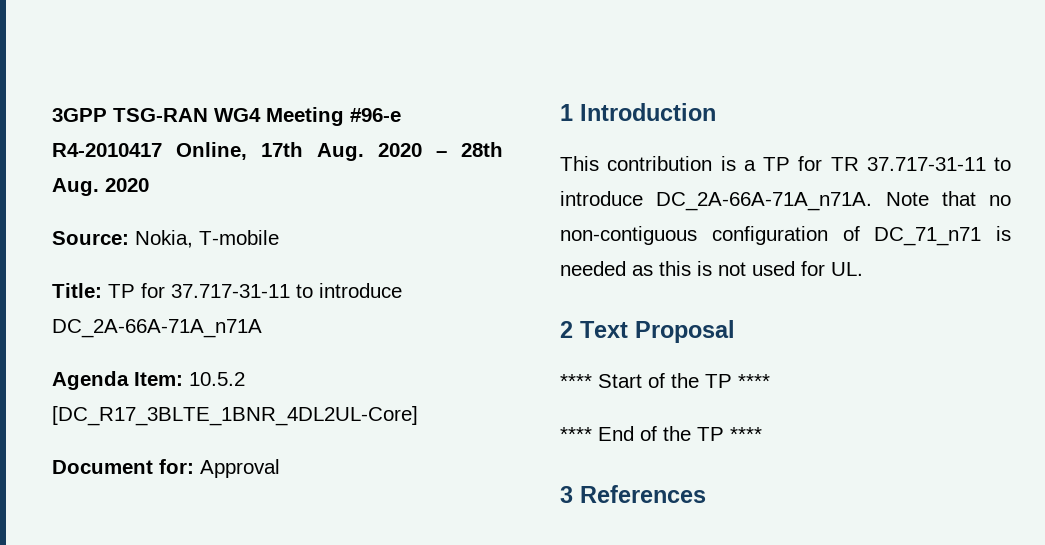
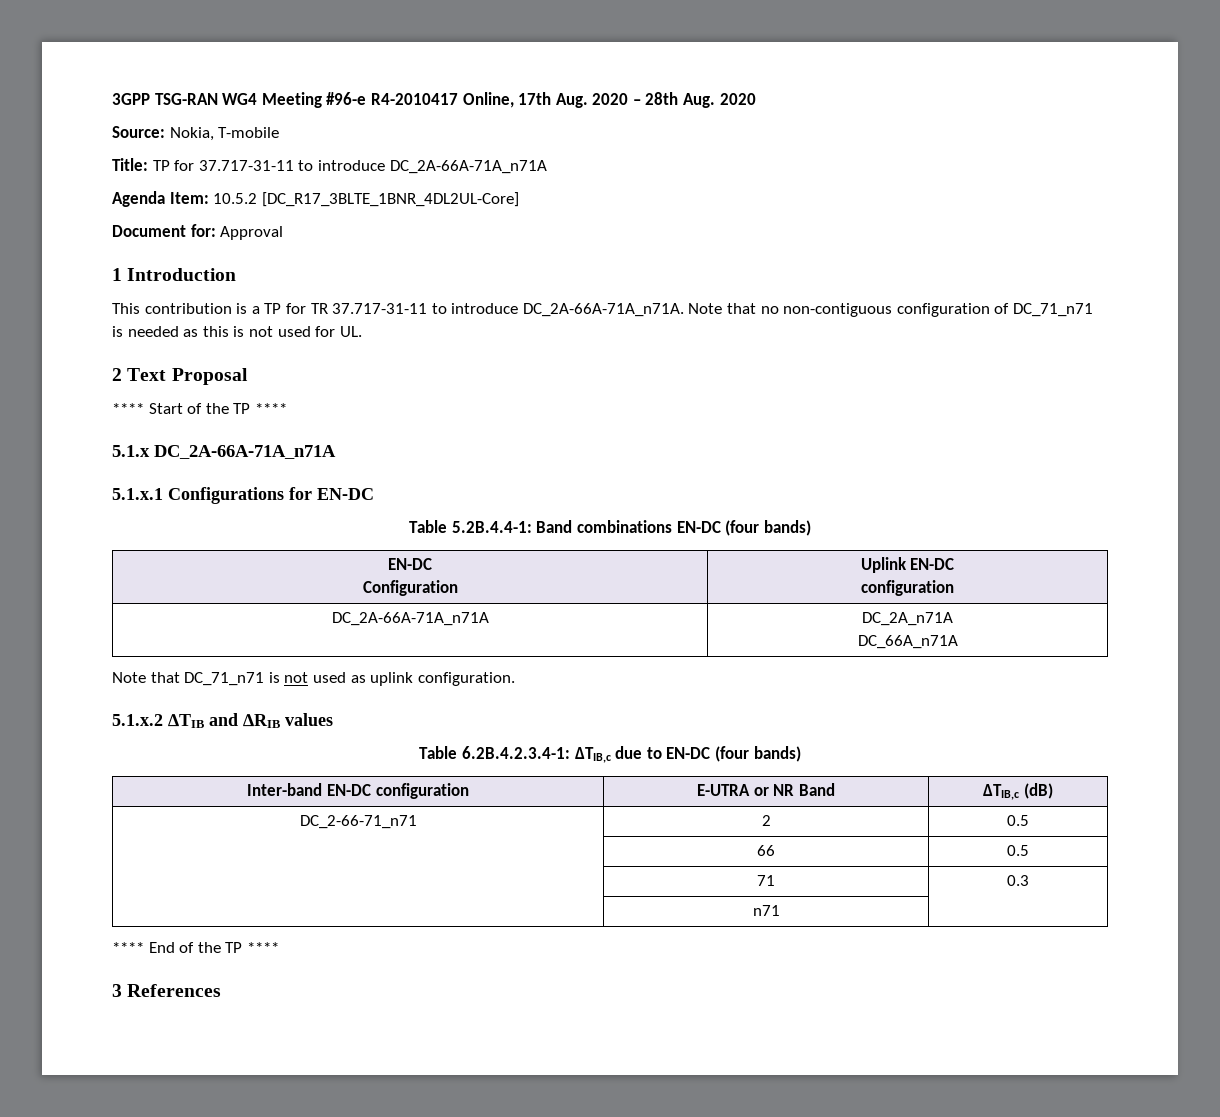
(770, 381) none -> [112,445,336,459] [112,487,374,504] [409,520,811,536] [388,558,432,570] [362,580,458,596] [860,557,955,573] [861,580,954,596] [331,612,489,626] [862,612,953,626] [857,635,958,649] [112,672,515,686] [112,713,333,728] [419,746,801,763] [247,783,469,799] [697,783,835,796] [983,783,1053,800] [299,815,417,829] [761,815,771,826] [1007,815,1029,826] [757,845,775,856] [1007,845,1029,856] [757,875,775,886] [1007,875,1029,886] [752,905,780,916] // 5.1.x DC_2A-66A-71A_n71A // 5.1.x.1 Configurations for EN-DC // Table 5.2B.4.4-1: Band combinations EN-DC (four bands) // EN-DC // Configuration | Uplink EN-DC // configuration // DC_2A-66A-71A_n71A | DC_2A_n71A // DC_66A_n71A // Note that DC_71_n71 is not used as uplink configuration. // 5.1.x.2 ∆TIB and ∆RIB values // Table 6.2B.4.2.3.4-1: ΔTIB,c due to EN-DC (four bands) // Inter-band EN-DC configuration | E-UTRA or NR Band | ΔTIB,c (dB) // DC_2-66-71_n71 | 2 | 0.5 // | 66 | 0.5 // | 71 | 0.3 // | n71 |

